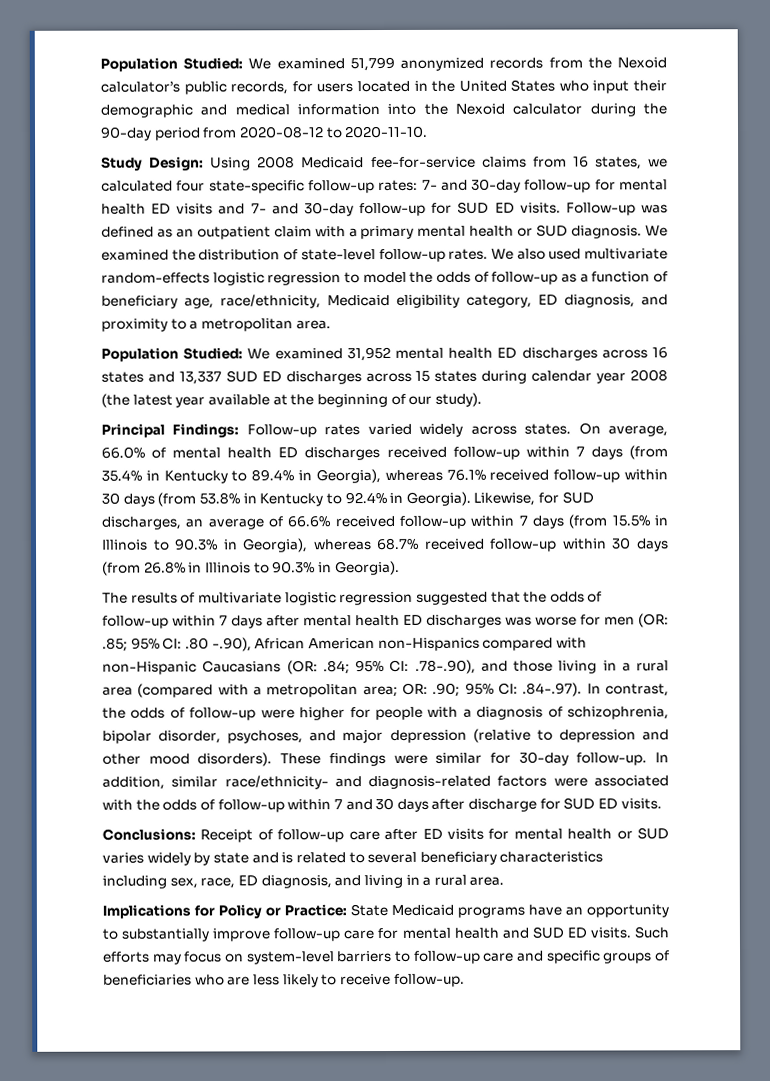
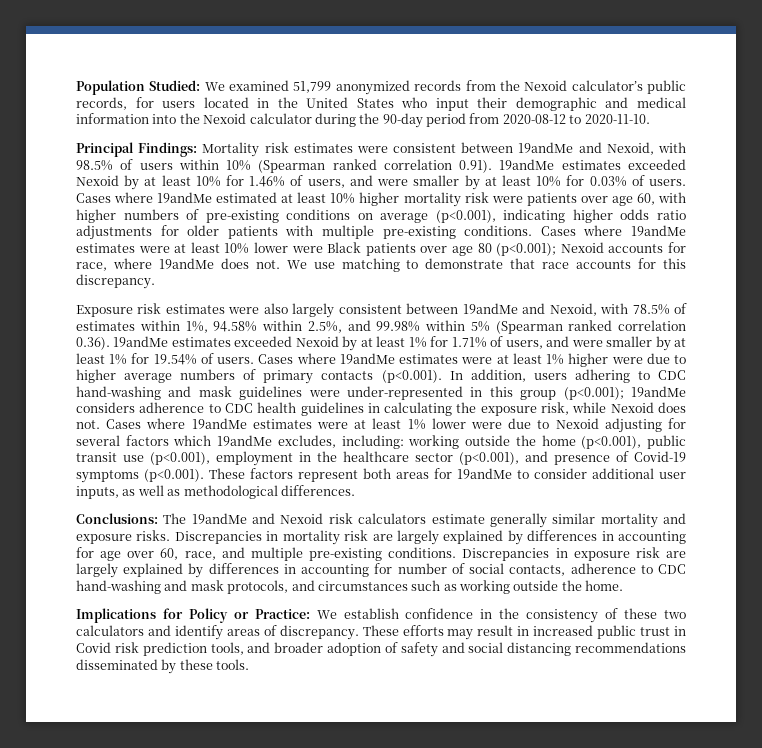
[101,156,669,171] [101,178,668,194] [101,201,668,217] [101,224,668,240] [101,248,668,263] [101,271,669,286] [101,294,668,309] [101,318,331,332] [101,346,668,362] [101,369,669,385] [101,392,482,408] [101,422,668,438] [101,445,668,461] [101,469,668,484] [101,491,594,507] [101,514,668,530] [101,537,669,553] [102,560,400,576] [102,591,603,606] [102,613,669,629] [102,637,587,652] [102,659,669,675] [102,682,669,698] [102,706,670,721] [102,728,670,744] [102,751,669,767] [102,775,669,790] [102,797,662,813] [102,827,669,843] [102,851,604,866] [102,874,505,889] Study Design: Using 2008 Medicaid fee-for-service claims from 16 states, we calculated four state-specific follow-up rates: 7- and 30-day follow-up for mental health ED visits and 7- and 30-day follow-up for SUD ED visits. Follow-up was defined as an outpatient claim with a primary mental health or SUD diagnosis. We examined the distribution of state-level follow-up rates. We also used multivariate random-effects logistic regression to model the odds of follow-up as a function of beneficiary age, race/ethnicity, Medicaid eligibility category, ED diagnosis, and proximity to a metropolitan area. // Population Studied: We examined 31,952 mental health ED discharges across 16 states and 13,337 SUD ED discharges across 15 states during calendar year 2008 (the latest year available at the beginning of our study). // Principal Findings: Follow-up rates varied widely across states. On average, 66.0% of mental health ED discharges received follow-up within 7 days (from 35.4% in Kentucky to 89.4% in Georgia), whereas 76.1% received follow-up within 30 days (from 53.8% in Kentucky to 92.4% in Georgia). Likewise, for SUD discharges, an average of 66.6% received follow-up within 7 days (from 15.5% in Illinois to 90.3% in Georgia), whereas 68.7% received follow-up within 30 days (from 26.8% in Illinois to 90.3% in Georgia). // The results of multivariate logistic regression suggested that the odds of follow-up within 7 days after mental health ED discharges was worse for men (OR: .85; 95% CI: .80 -.90), African American non-Hispanics compared with non-Hispanic Caucasians (OR: .84; 95% CI: .78-.90), and those living in a rural area (compared with a metropolitan area; OR: .90; 95% CI: .84-.97). In contrast, the odds of follow-up were higher for people with a diagnosis of schizophrenia, bipolar disorder, psychoses, and major depression (relative to depression and other mood disorders). These findings were similar for 30-day follow-up. In addition, similar race/ethnicity- and diagnosis-related factors were associated with the odds of follow-up within 7 and 30 days after discharge for SUD ED visits. // Conclusions: Receipt of follow-up care after ED visits for mental health or SUD varies widely by state and is related to several beneficiary characteristics including sex, race, ED diagnosis, and living in a rural area. -> [76,142,686,157] [76,159,686,173] [76,175,687,190] [76,192,687,207] [76,209,686,223] [76,225,687,240] [76,242,687,256] [76,258,687,272] [76,274,155,289] [76,303,687,318] [76,320,686,334] [76,336,687,351] [76,353,687,367] [76,369,686,384] [76,386,686,400] [76,402,686,416] [76,418,686,433] [76,435,687,449] [76,451,686,466] [76,468,686,483] [76,485,355,499] [76,513,687,528] [76,530,686,545] [76,547,686,561] [76,563,686,578] [76,580,624,594] Principal Findings: Mortality risk estimates were consistent between 19andMe and Nexoid, with 98.5% of users within 10% (Spearman ranked correlation 0.91). 19andMe estimates exceeded Nexoid by at least 10% for 1.46% of users, and were smaller by at least 10% for 0.03% of users. Cases where 19andMe estimated at least 10% higher mortality risk were patients over age 60, with higher numbers of pre-existing conditions on average (p<0.001), indicating higher odds ratio adjustments for older patients with multiple pre-existing conditions. Cases where 19andMe estimates were at least 10% lower were Black patients over age 80 (p<0.001); Nexoid accounts for race, where 19andMe does not. We use matching to demonstrate that race accounts for this discrepancy. // Exposure risk estimates were also largely consistent between 19andMe and Nexoid, with 78.5% of estimates within 1%, 94.58% within 2.5%, and 99.98% within 5% (Spearman ranked correlation 0.36). 19andMe estimates exceeded Nexoid by at least 1% for 1.71% of users, and were smaller by at least 1% for 19.54% of users. Cases where 19andMe estimates were at least 1% higher were due to higher average numbers of primary contacts (p<0.001). In addition, users adhering to CDC hand-washing and mask guidelines were under-represented in this group (p<0.001); 19andMe considers adherence to CDC health guidelines in calculating the exposure risk, while Nexoid does not. Cases where 19andMe estimates were at least 1% lower were due to Nexoid adjusting for several factors which 19andMe excludes, including: working outside the home (p<0.001), public transit use (p<0.001), employment in the healthcare sector (p<0.001), and presence of Covid-19 symptoms (p<0.001). These factors represent both areas for 19andMe to consider additional user inputs, as well as methodological differences. // Conclusions: The 19andMe and Nexoid risk calculators estimate generally similar mortality and exposure risks. Discrepancies in mortality risk are largely explained by differences in accounting for age over 60, race, and multiple pre-existing conditions. Discrepancies in exposure risk are largely explained by differences in accounting for number of social contacts, adherence to CDC hand-washing and mask protocols, and circumstances such as working outside the home.
[350,903,669,918] [102,926,669,942] [103,950,671,965] [103,973,465,988] State Medicaid programs have an opportunity to substantially improve follow-up care for mental health and SUD ED visits. Such efforts may focus on system-level barriers to follow-up care and specific groups of beneficiaries who are less likely to receive follow-up. -> [316,608,686,623] [76,625,687,640] [76,642,686,657] [76,659,250,674] We establish confidence in the consistency of these two calculators and identify areas of discrepancy. These efforts may result in increased public trust in Covid risk prediction tools, and broader adoption of safety and social distancing recommendations disseminated by these tools.

